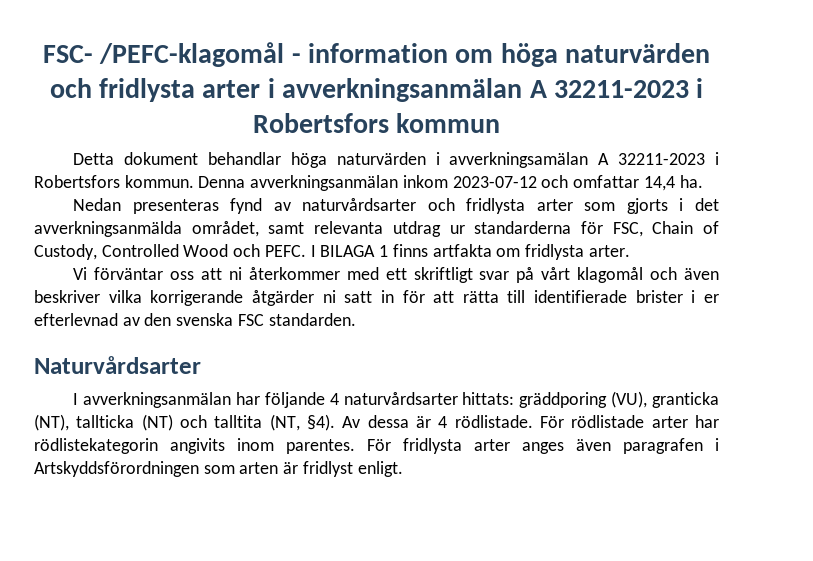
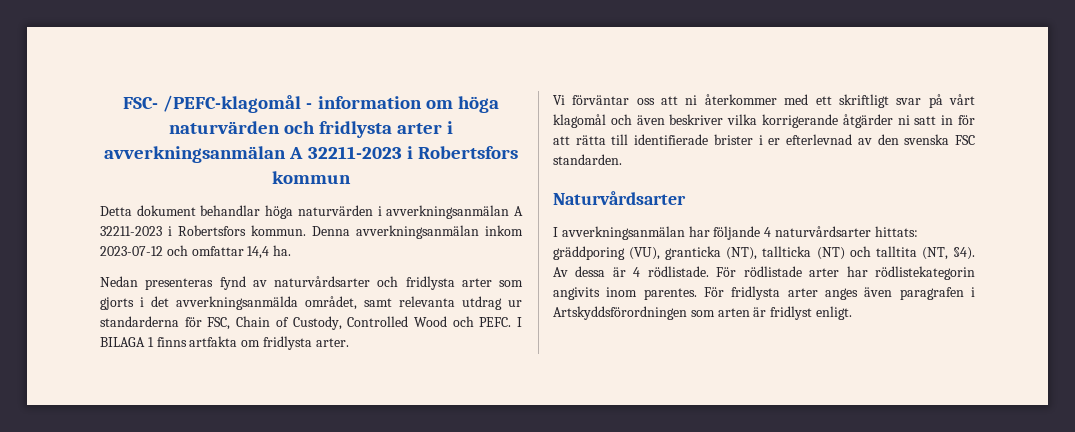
[449,152,589,168] avverkningsamälan -> [386,205,510,219] avverkningsanmälan

